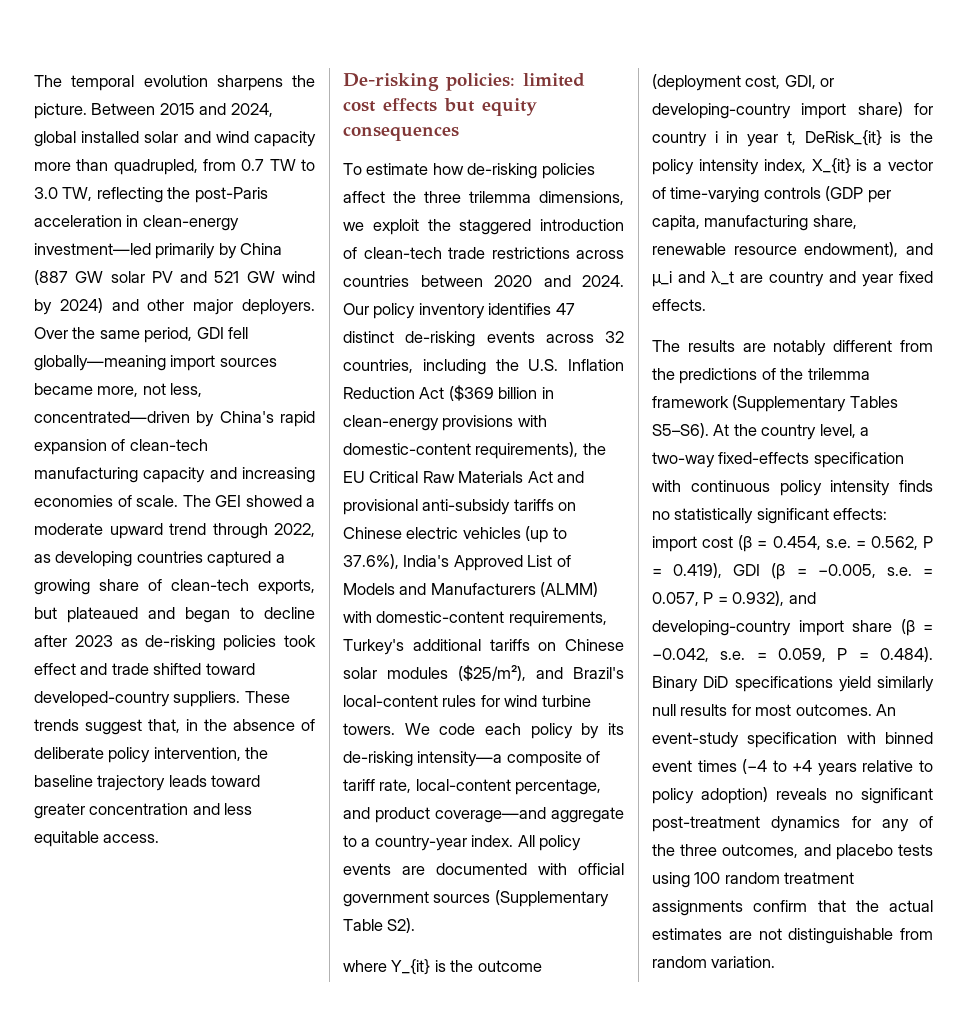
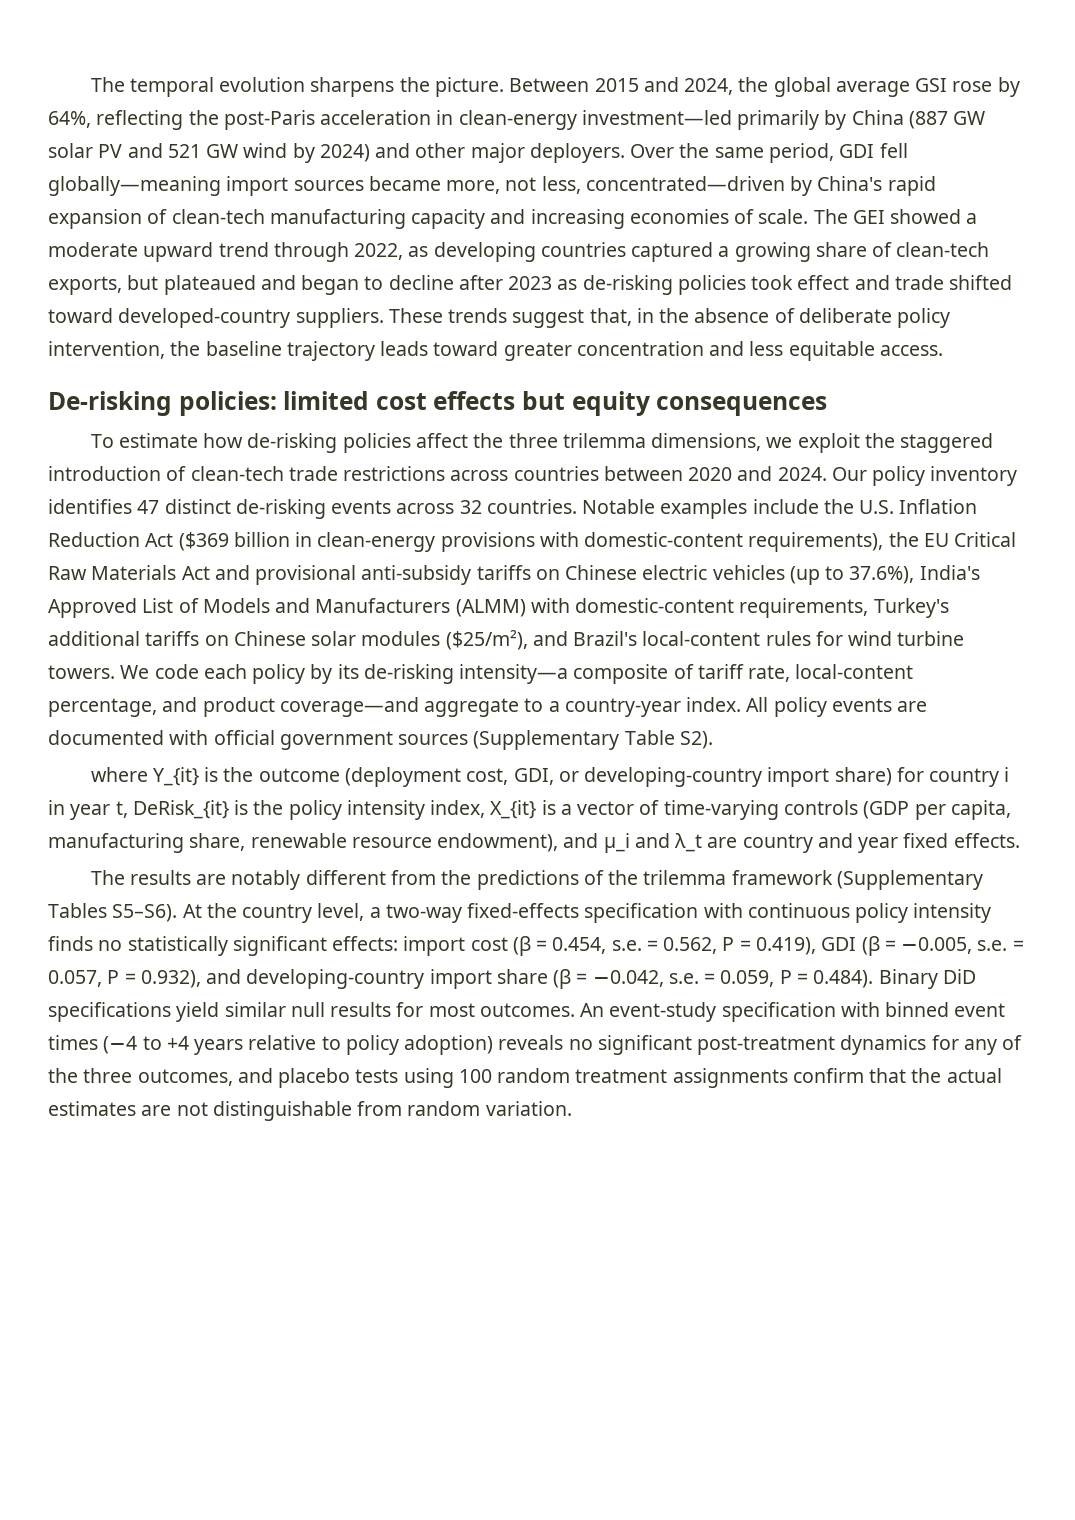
[34,131,317,147] [34,159,315,175] [34,187,93,201] global installed solar and wind capacity more than quadrupled, from 0.7 TW to 3.0 TW, -> [738,77,1020,97] [48,111,91,128] the global average GSI rose by 64%,
[343,359,486,375] countries, including -> [486,499,819,519] countries. Notable examples include
[877,676,934,692] similarly -> [224,1002,286,1017] similar

